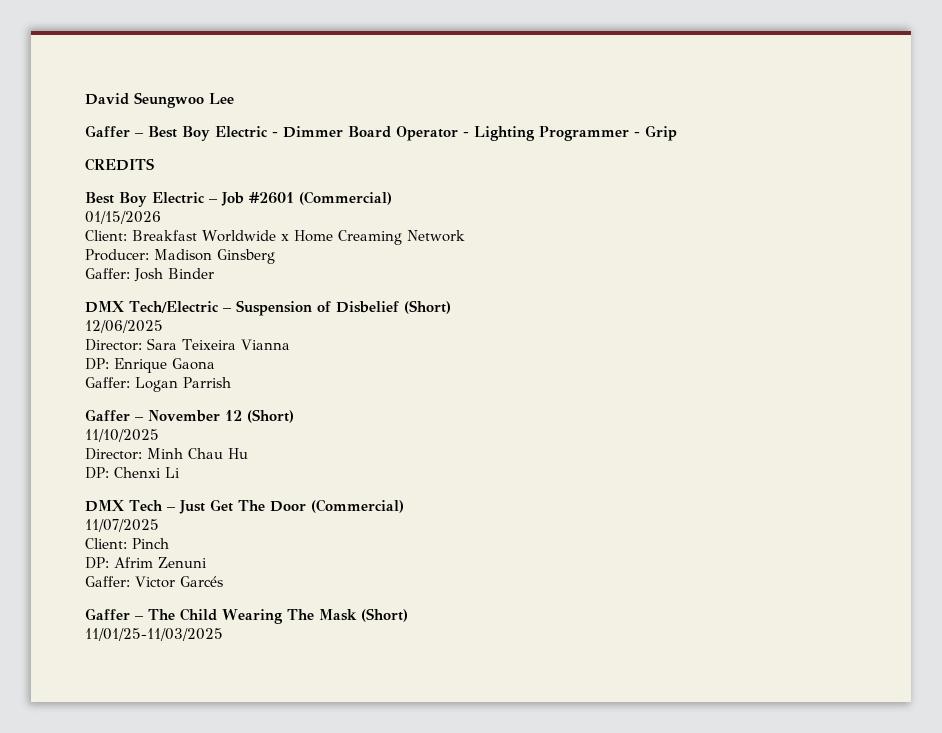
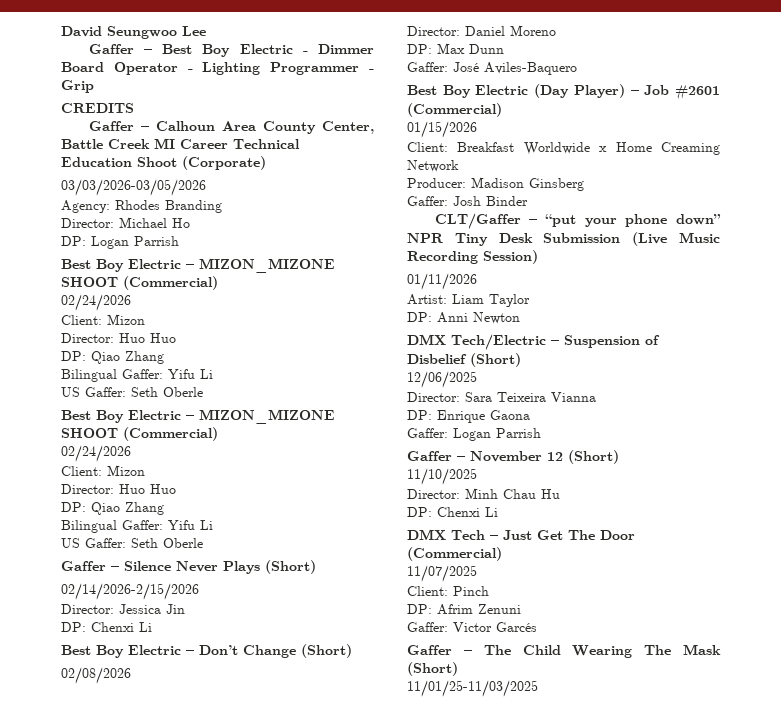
[85,192,205,207] Best Boy Electric -> [88,121,374,134] [61,138,300,149] [61,156,266,170] [61,179,206,196] [61,200,222,213] [61,217,190,228] [61,236,179,249] [61,258,335,273] [61,276,218,290] [61,294,131,311] [61,314,145,325] [61,333,176,343] [61,351,164,364] [61,369,213,382] [61,387,203,397] [61,409,335,424] [61,427,218,441] [61,445,131,462] [61,465,145,476] [61,484,176,494] [61,502,164,515] [61,520,213,533] [61,538,203,548] [61,560,316,574] [61,583,199,600] [61,604,185,614] [61,622,152,632] [61,644,352,658] [61,667,131,684] [407,25,556,36] [407,43,504,54] [407,62,577,75] [407,84,625,98] Gaffer – Calhoun Area County Center, Battle Creek MI Career Technical Education Shoot (Corporate) // 03/03/2026-03/05/2026 // Agency: Rhodes Branding // Director: Michael Ho // DP: Logan Parrish // Best Boy Electric – MIZON_MIZONE SHOOT (Commercial) // 02/24/2026 // Client: Mizon // Director: Huo Huo // DP: Qiao Zhang // Bilingual Gaffer: Yifu Li // US Gaffer: Seth Oberle // Best Boy Electric – MIZON_MIZONE SHOOT (Commercial) // 02/24/2026 // Client: Mizon // Director: Huo Huo // DP: Qiao Zhang // Bilingual Gaffer: Yifu Li // US Gaffer: Seth Oberle // Gaffer – Silence Never Plays (Short) // 02/14/2026-2/15/2026 // Director: Jessica Jin // DP: Chenxi Li // Best Boy Electric – Don’t Change (Short) // 02/08/2026 // Director: Daniel Moreno // DP: Max Dunn // Gaffer: José Aviles-Baquero // Best Boy Electric (Day Player)
(214, 273) none -> [434,213,721,229] [407,232,720,246] [407,250,538,264] [407,273,477,290] [407,294,530,307] [407,312,520,324] // CLT/Gaffer – “put your phone down” NPR Tiny Desk Submission (Live Music Recording Session) // 01/11/2026 // Artist: Liam Taylor // DP: Anni Newton

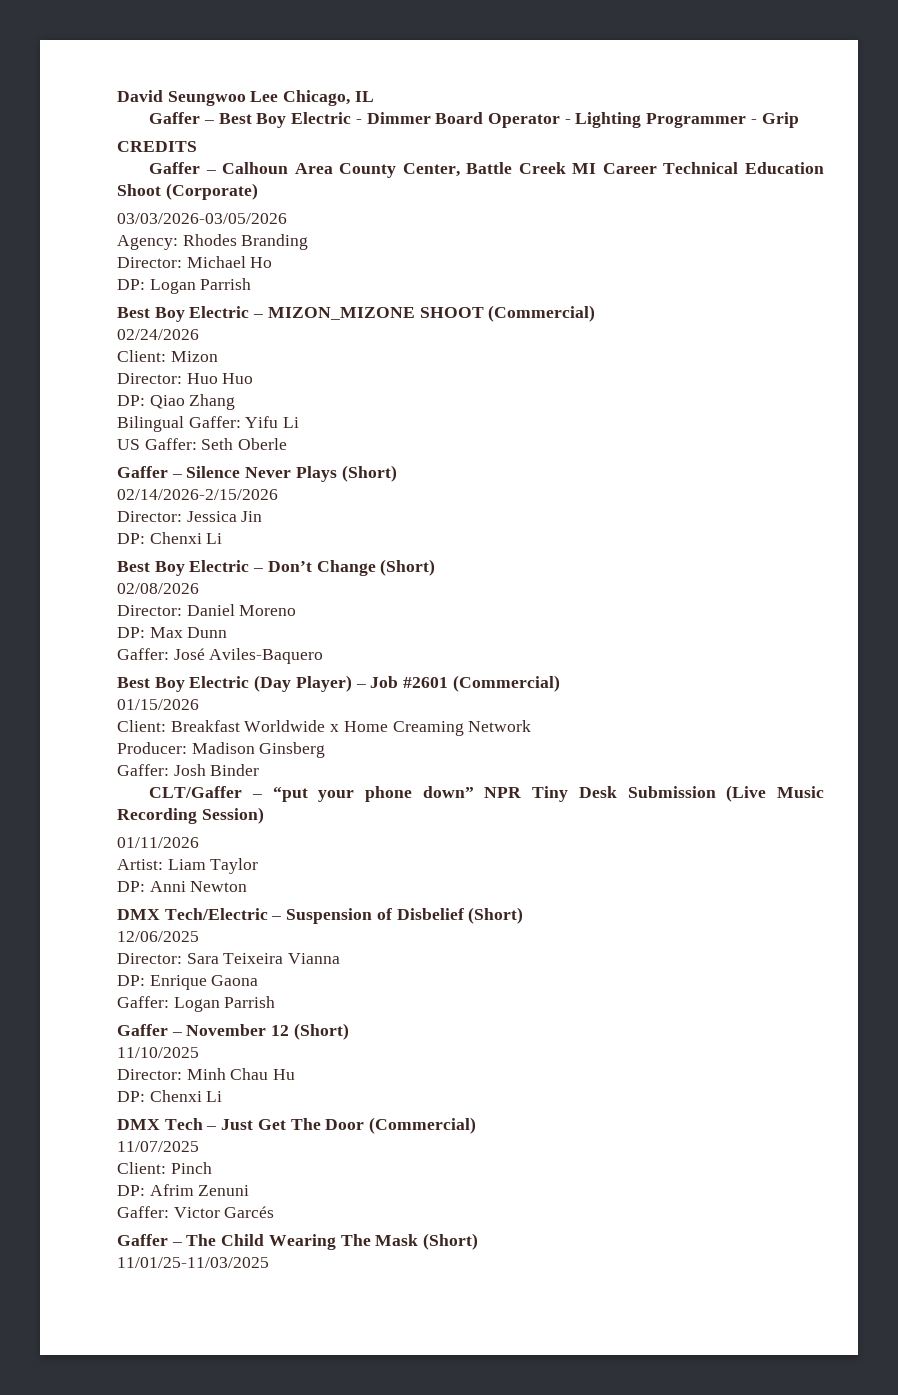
(206, 31) none -> [283,90,374,106] Chicago, IL
[61,409,335,424] [61,427,218,441] [61,445,131,462] [61,465,145,476] [61,484,176,494] [61,502,164,515] [61,520,213,533] [61,538,203,548] // Best Boy Electric – MIZON_MIZONE SHOOT (Commercial) // 02/24/2026 // Client: Mizon // Director: Huo Huo // DP: Qiao Zhang // Bilingual Gaffer: Yifu Li // US Gaffer: Seth Oberle -> (288, 444) none

